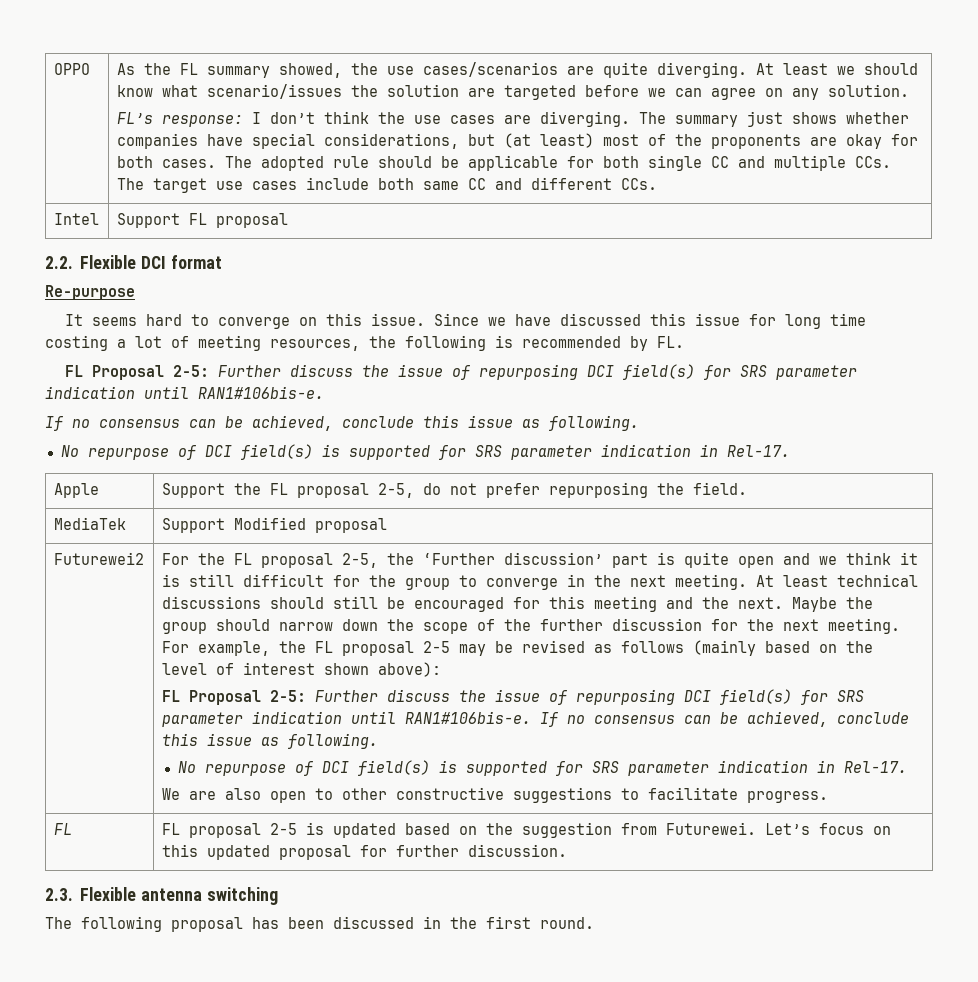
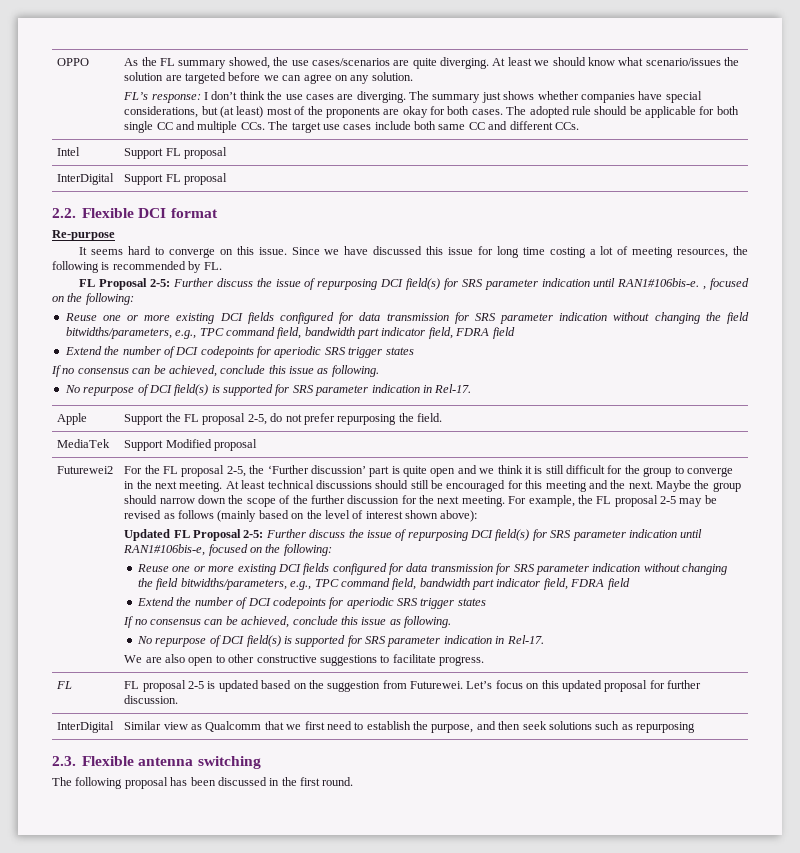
(288, 220) none -> [57,173,115,185] [124,173,228,185] // InterDigital | Support FL proposal
(324, 392) none -> [703,278,749,290] [52,293,134,305] [64,312,749,324] [65,327,515,339] [64,346,414,358] , focused on the following: // Reuse one or more existing DCI fields configured for data transmission for SRS parameter indication without changing the field bitwidths/parameters, e.g., TPC command field, bandwidth part indicator field, FDRA field // Extend the number of DCI codepoints for aperiodic SRS trigger states
(441, 669) none -> [124,529,171,541] Updated
[404,711,531,724] RAN1#106bis-e. -> [123,544,332,556] [137,563,728,575] [138,578,630,590] [137,597,486,609] RAN1#106bis-e, focused on the following: // Reuse one or more existing DCI fields configured for data transmission for SRS parameter indication without changing the field bitwidths/parameters, e.g., TPC command field, bandwidth part indicator field, FDRA field // Extend the number of DCI codepoints for aperiodic SRS trigger states //
(567, 850) none -> [57,721,115,733] [124,721,696,733] // InterDigital | Similar view as Qualcomm that we first need to establish the purpose, and then seek solutions such as repurposing

